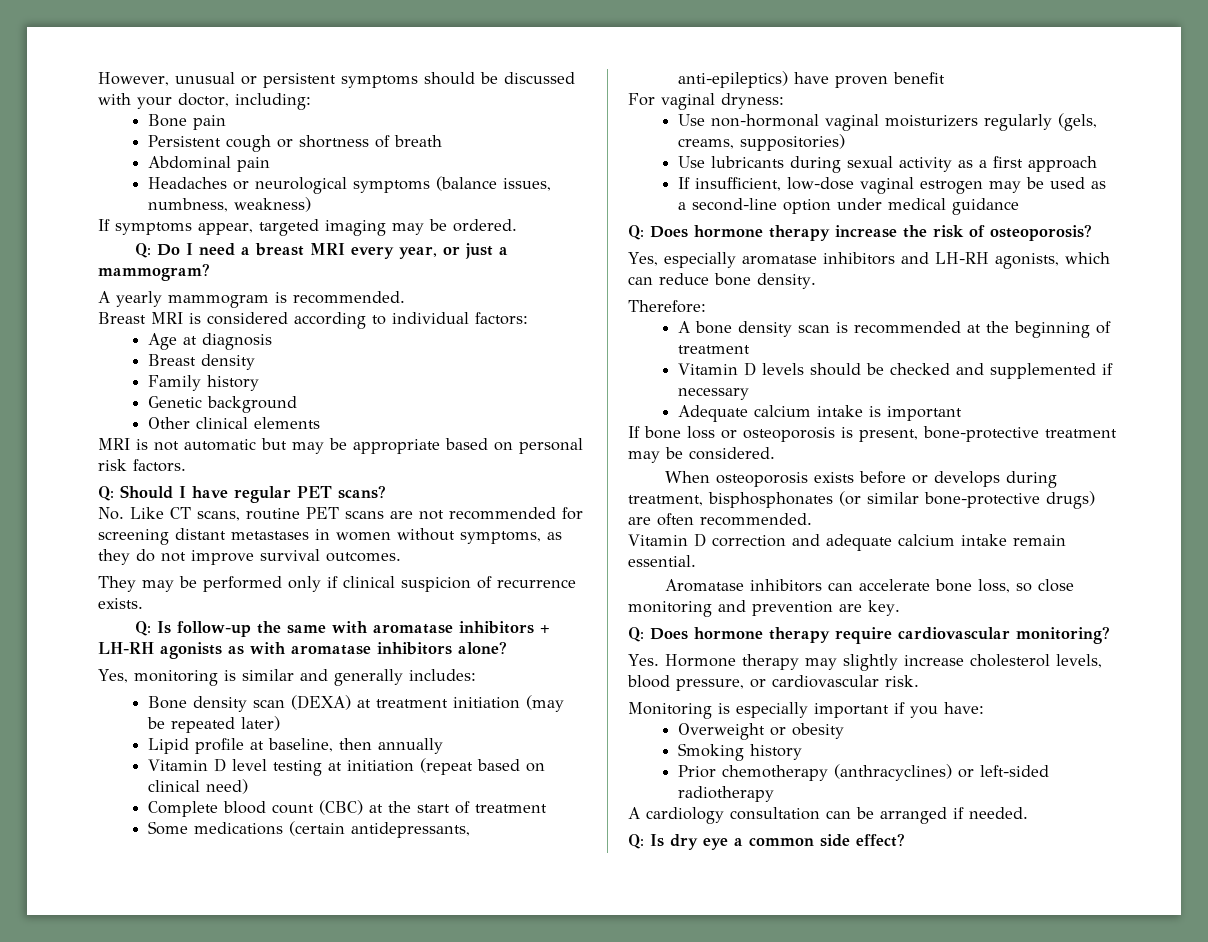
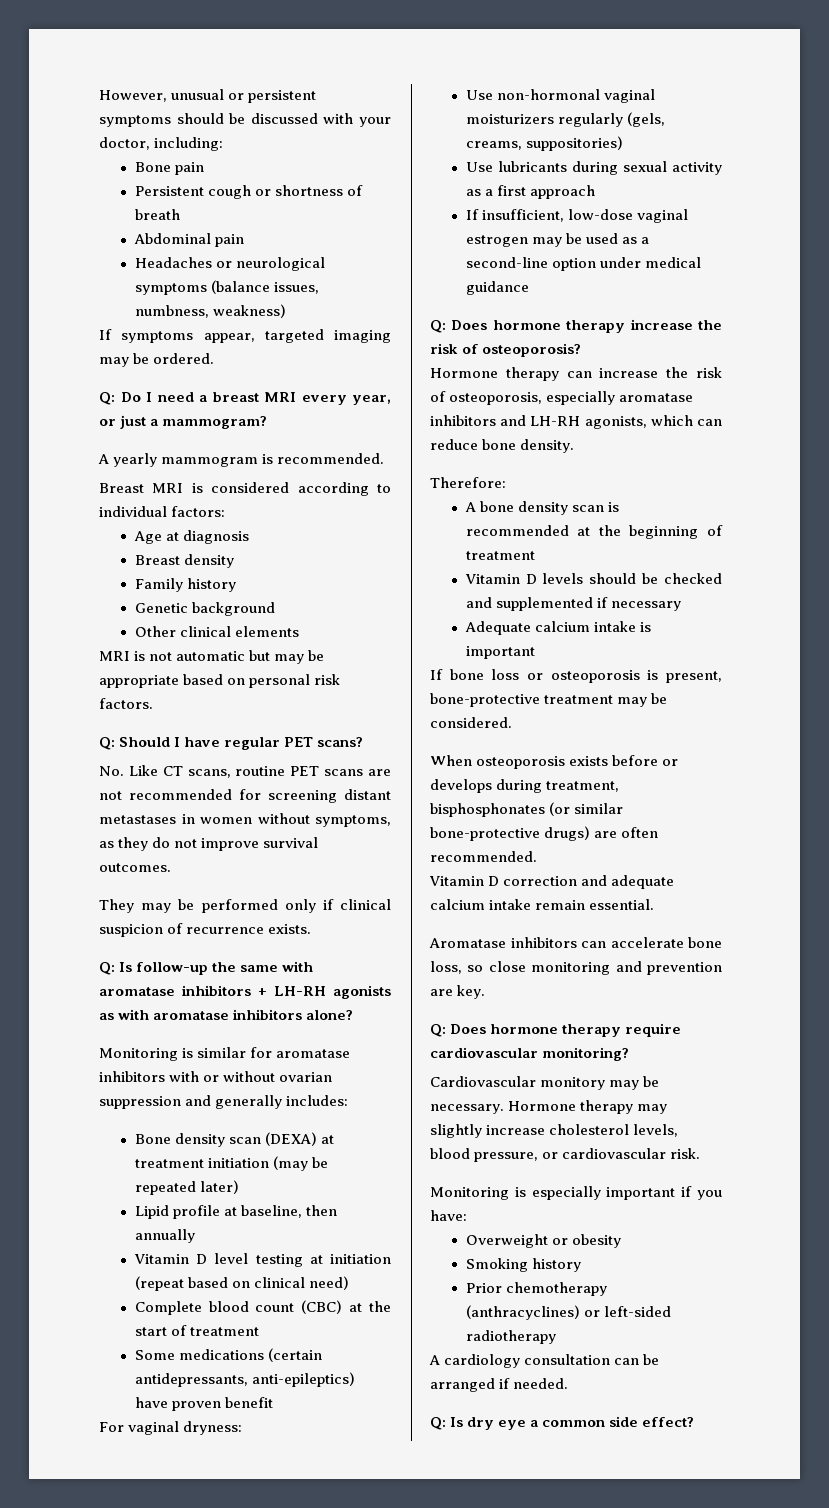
[98,669,294,686] Yes, monitoring is similar -> [99,1047,351,1061] [99,1071,333,1082] [99,1096,181,1109] Monitoring is similar for aromatase inhibitors with or without ovarian suppression
[628,252,658,266] Yes, -> [430,367,722,381] [430,391,543,405] Hormone therapy can increase the risk of osteoporosis,
[628,654,659,666] Yes. -> [430,1076,660,1090] [430,1104,504,1114] Cardiovascular monitory may be necessary.

